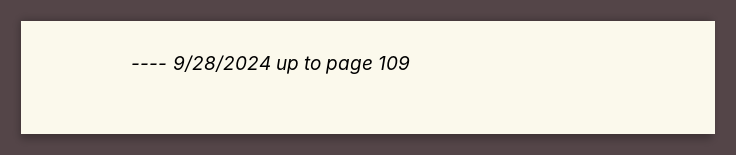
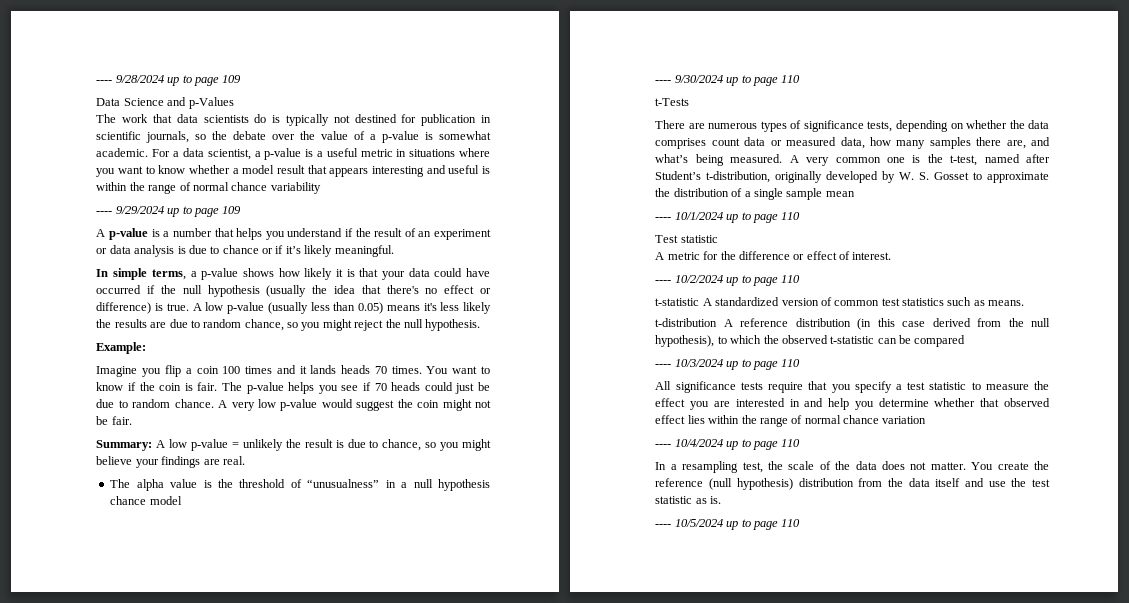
(411, 62) none -> [96,97,234,109] [96,114,492,126] [96,131,491,143] [96,148,491,160] [96,165,490,177] [96,182,321,194] [96,206,242,217] [96,228,491,240] [96,245,394,257] [96,268,491,280] [96,285,492,297] [96,302,491,314] [96,319,481,331] [96,342,147,354] [96,365,490,377] [96,382,491,394] [96,399,491,411] [96,416,132,425] [96,439,492,451] [96,456,245,468] [110,479,490,491] [110,496,182,505] [655,75,801,86] [655,98,690,106] [655,120,1049,132] [655,137,1050,149] [655,154,1050,166] [655,171,1049,183] [655,188,855,200] [655,212,801,223] [655,235,718,243] [655,251,892,260] [655,275,801,286] [655,297,1025,306] [655,318,1050,330] [655,335,966,347] [655,359,801,370] [655,381,1049,393] [655,398,1050,410] [655,415,927,427] [655,439,801,450] [655,461,1049,473] [655,478,1050,490] [655,496,722,504] [655,519,801,530] // Data Science and p-Values // The work that data scientists do is typically not destined for publication in scientific journals, so the debate over the value of a p-value is somewhat academic. For a data scientist, a p-value is a useful metric in situations where you want to know whether a model result that appears interesting and useful is within the range of normal chance variability // ---- 9/29/2024 up to page 109 // A p-value is a number that helps you understand if the result of an experiment or data analysis is due to chance or if it’s likely meaningful. // In simple terms, a p-value shows how likely it is that your data could have occurred if the null hypothesis (usually the idea that there's no effect or difference) is true. A low p-value (usually less than 0.05) means it's less likely the results are due to random chance, so you might reject the null hypothesis. // Example: // Imagine you flip a coin 100 times and it lands heads 70 times. You want to know if the coin is fair. The p-value helps you see if 70 heads could just be due to random chance. A very low p-value would suggest the coin might not be fair. // Summary: A low p-value = unlikely the result is due to chance, so you might believe your findings are real. // The alpha value is the threshold of “unusualness” in a null hypothesis chance model // ---- 9/30/2024 up to page 110 // t-Tests // There are numerous types of significance tests, depending on whether the data comprises count data or measured data, how many samples there are, and what’s being measured. A very common one is the t-test, named after Student’s t-distribution, originally developed by W. S. Gosset to approximate the distribution of a single sample mean // ---- 10/1/2024 up to page 110 // Test statistic // A metric for the difference or effect of interest. // ---- 10/2/2024 up to page 110 // t-statistic A standardized version of common test statistics such as means. // t-distribution A reference distribution (in this case derived from the null hypothesis), to which the observed t-statistic can be compared // ---- 10/3/2024 up to page 110 // All significance tests require that you specify a test statistic to measure the effect you are interested in and help you determine whether that observed effect lies within the range of normal chance variation // ---- 10/4/2024 up to page 110 // In a resampling test, the scale of the data does not matter. You create the reference (null hypothesis) distribution from the data itself and use the test statistic as is. // ---- 10/5/2024 up to page 110

